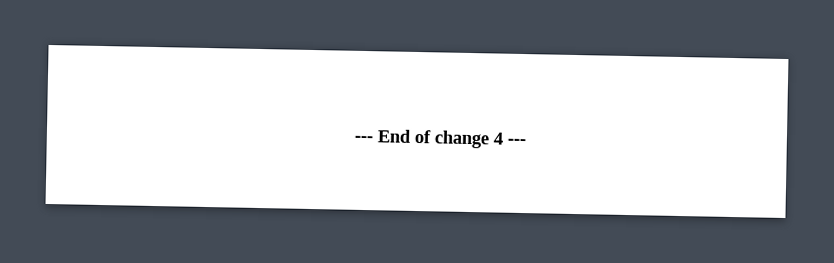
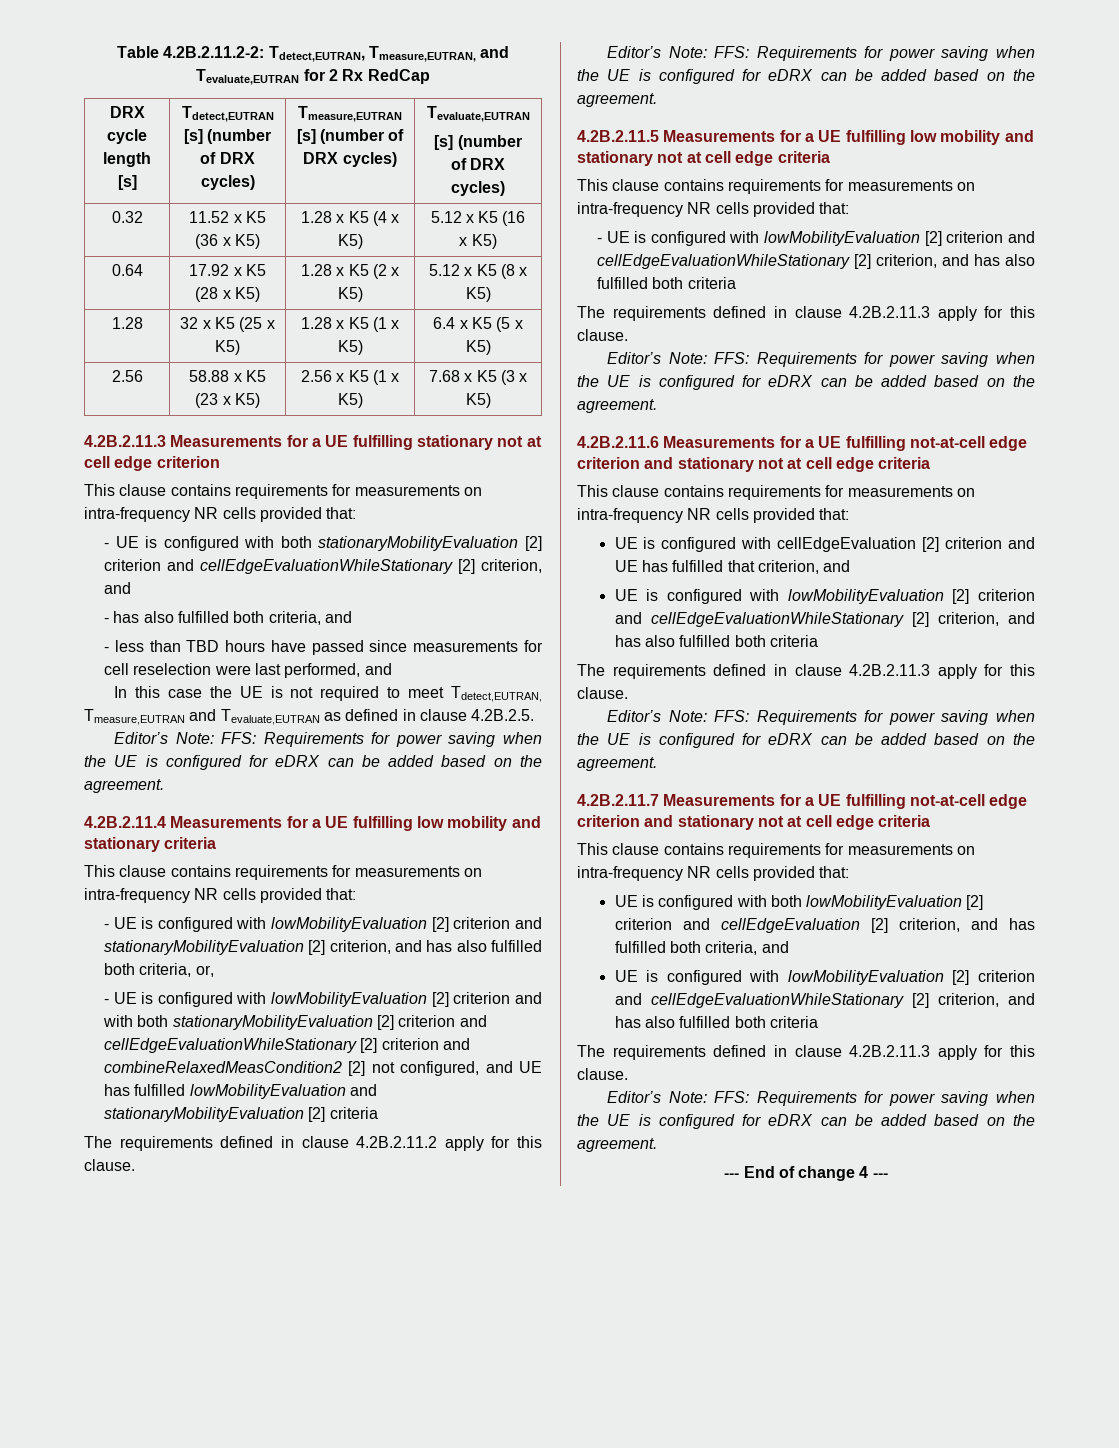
(354, 139) none -> [116,46,510,62] [196,69,430,85] [109,106,145,118] [107,129,147,144] [103,152,151,167] [117,175,137,190] [181,106,274,122] [183,129,272,144] [200,152,255,164] [200,175,255,190] [298,106,402,122] [296,129,405,144] [303,152,397,167] [426,106,530,122] [434,135,522,150] [450,158,506,170] [451,181,505,196] [111,211,143,223] [189,211,266,223] [195,234,260,249] [300,211,400,226] [337,234,363,249] [430,211,526,226] [459,234,497,249] [111,264,143,276] [189,264,266,276] [195,287,260,302] [300,264,400,279] [337,287,363,302] [428,264,528,279] [465,287,491,302] [111,317,143,329] [180,317,275,332] [215,340,240,355] [300,317,400,332] [337,340,363,355] [433,317,523,332] [465,340,491,355] [111,370,143,382] [189,370,266,382] [195,393,260,408] [300,370,400,385] [337,393,363,408] [428,370,528,385] [465,393,491,408] [84,435,542,450] [84,456,220,471] [84,484,482,499] [84,507,357,522] [103,536,542,551] [103,559,542,574] [103,582,131,594] [103,611,352,625] [103,640,543,655] [103,663,392,678] [114,686,542,702] [84,709,535,725] [114,732,542,747] [84,755,542,770] [84,779,164,793] [84,816,541,831] [84,837,217,852] [84,865,482,880] [84,888,357,903] [103,917,542,932] [103,940,542,955] [103,963,214,977] [103,992,542,1007] [102,1015,487,1030] [103,1038,470,1053] [103,1061,542,1076] [103,1084,377,1099] [103,1107,378,1122] [84,1136,542,1151] [84,1159,135,1171] [607,46,1035,61] [577,69,1035,84] [577,93,657,107] [577,130,1034,145] [577,151,830,166] [577,179,975,194] [577,202,850,217] [596,231,1035,246] [596,254,1035,269] [596,277,736,289] [577,306,1035,321] [577,329,628,341] [607,352,1035,367] [577,375,1035,390] [577,399,657,413] [577,436,1028,451] [577,457,931,472] [577,485,975,500] [577,508,850,523] [614,537,1035,552] [614,560,851,574] [614,589,1035,604] [614,612,1035,627] [614,635,818,647] [577,664,1035,679] [577,687,628,699] [607,710,1035,725] [577,733,1035,748] [577,757,657,771] [577,794,1028,809] [577,815,931,830] [577,843,975,858] [577,866,850,881] [614,895,984,910] [614,918,1035,933] [614,941,789,955] [614,970,1035,985] [614,993,1035,1008] [614,1016,818,1028] [577,1045,1035,1060] [577,1068,628,1080] [607,1091,1035,1106] [577,1114,1035,1129] [577,1138,657,1152] Table 4.2B.2.11.2-2: Tdetect,EUTRAN, Tmeasure,EUTRAN, and Tevaluate,EUTRAN for 2 Rx RedCap // DRX cycle length [s] | Tdetect,EUTRAN [s] (number of DRX cycles) | Tmeasure,EUTRAN [s] (number of DRX cycles) | Tevaluate,EUTRAN // [s] (number of DRX cycles) // 0.32 | 11.52 x K5 (36 x K5) | 1.28 x K5 (4 x K5) | 5.12 x K5 (16 x K5) // 0.64 | 17.92 x K5 (28 x K5) | 1.28 x K5 (2 x K5) | 5.12 x K5 (8 x K5) // 1.28 | 32 x K5 (25 x K5) | 1.28 x K5 (1 x K5) | 6.4 x K5 (5 x K5) // 2.56 | 58.88 x K5 (23 x K5) | 2.56 x K5 (1 x K5) | 7.68 x K5 (3 x K5) // 4.2B.2.11.3 Measurements for a UE fulfilling stationary not at cell edge criterion // This clause contains requirements for measurements on intra-frequency NR cells provided that: // - UE is configured with both stationaryMobilityEvaluation [2] criterion and cellEdgeEvaluationWhileStationary [2] criterion, and // - has also fulfilled both criteria, and // - less than TBD hours have passed since measurements for cell reselection were last performed, and // In this case the UE is not required to meet Tdetect,EUTRAN, Tmeasure,EUTRAN and Tevaluate,EUTRAN as defined in clause 4.2B.2.5. // Editor’s Note: FFS: Requirements for power saving when the UE is configured for eDRX can be added based on the agreement. // 4.2B.2.11.4 Measurements for a UE fulfilling low mobility and stationary criteria // This clause contains requirements for measurements on intra-frequency NR cells provided that: // - UE is configured with lowMobilityEvaluation [2] criterion and stationaryMobilityEvaluation [2] criterion, and has also fulfilled both criteria, or, // - UE is configured with lowMobilityEvaluation [2] criterion and with both stationaryMobilityEvaluation [2] criterion and cellEdgeEvaluationWhileStationary [2] criterion and combineRelaxedMeasCondition2 [2] not configured, and UE has fulfilled lowMobilityEvaluation and stationaryMobilityEvaluation [2] criteria // The requirements defined in clause 4.2B.2.11.2 apply for this clause. // Editor’s Note: FFS: Requirements for power saving when the UE is configured for eDRX can be added based on the agreement. // 4.2B.2.11.5 Measurements for a UE fulfilling low mobility and stationary not at cell edge criteria // This clause contains requirements for measurements on intra-frequency NR cells provided that: // - UE is configured with lowMobilityEvaluation [2] criterion and cellEdgeEvaluationWhileStationary [2] criterion, and has also fulfilled both criteria // The requirements defined in clause 4.2B.2.11.3 apply for this clause. // Editor’s Note: FFS: Requirements for power saving when the UE is configured for eDRX can be added based on the agreement. // 4.2B.2.11.6 Measurements for a UE fulfilling not-at-cell edge criterion and stationary not at cell edge criteria // This clause contains requirements for measurements on intra-frequency NR cells provided that: // UE is configured with cellEdgeEvaluation [2] criterion and UE has fulfilled that criterion, and // UE is configured with lowMobilityEvaluation [2] criterion and cellEdgeEvaluationWhileStationary [2] criterion, and has also fulfilled both criteria // The requirements defined in clause 4.2B.2.11.3 apply for this clause. // Editor’s Note: FFS: Requirements for power saving when the UE is configured for eDRX can be added based on the agreement. // 4.2B.2.11.7 Measurements for a UE fulfilling not-at-cell edge criterion and stationary not at cell edge criteria // This clause contains requirements for measurements on intra-frequency NR cells provided that: // UE is configured with both lowMobilityEvaluation [2] criterion and cellEdgeEvaluation [2] criterion, and has fulfilled both criteria, and // UE is configured with lowMobilityEvaluation [2] criterion and cellEdgeEvaluationWhileStationary [2] criterion, and has also fulfilled both criteria // The requirements defined in clause 4.2B.2.11.3 apply for this clause. // Editor’s Note: FFS: Requirements for power saving when the UE is configured for eDRX can be added based on the agreement. //

